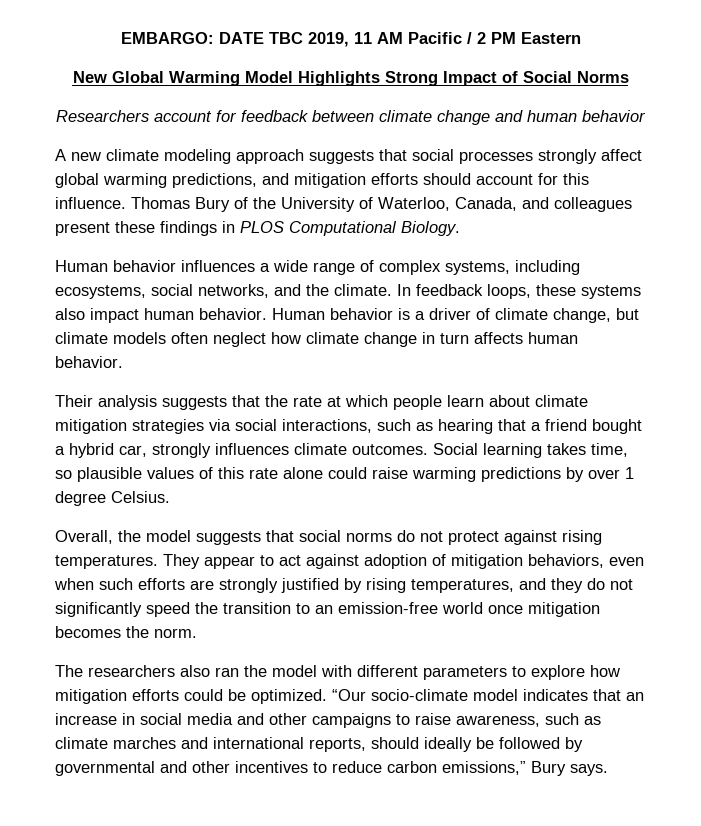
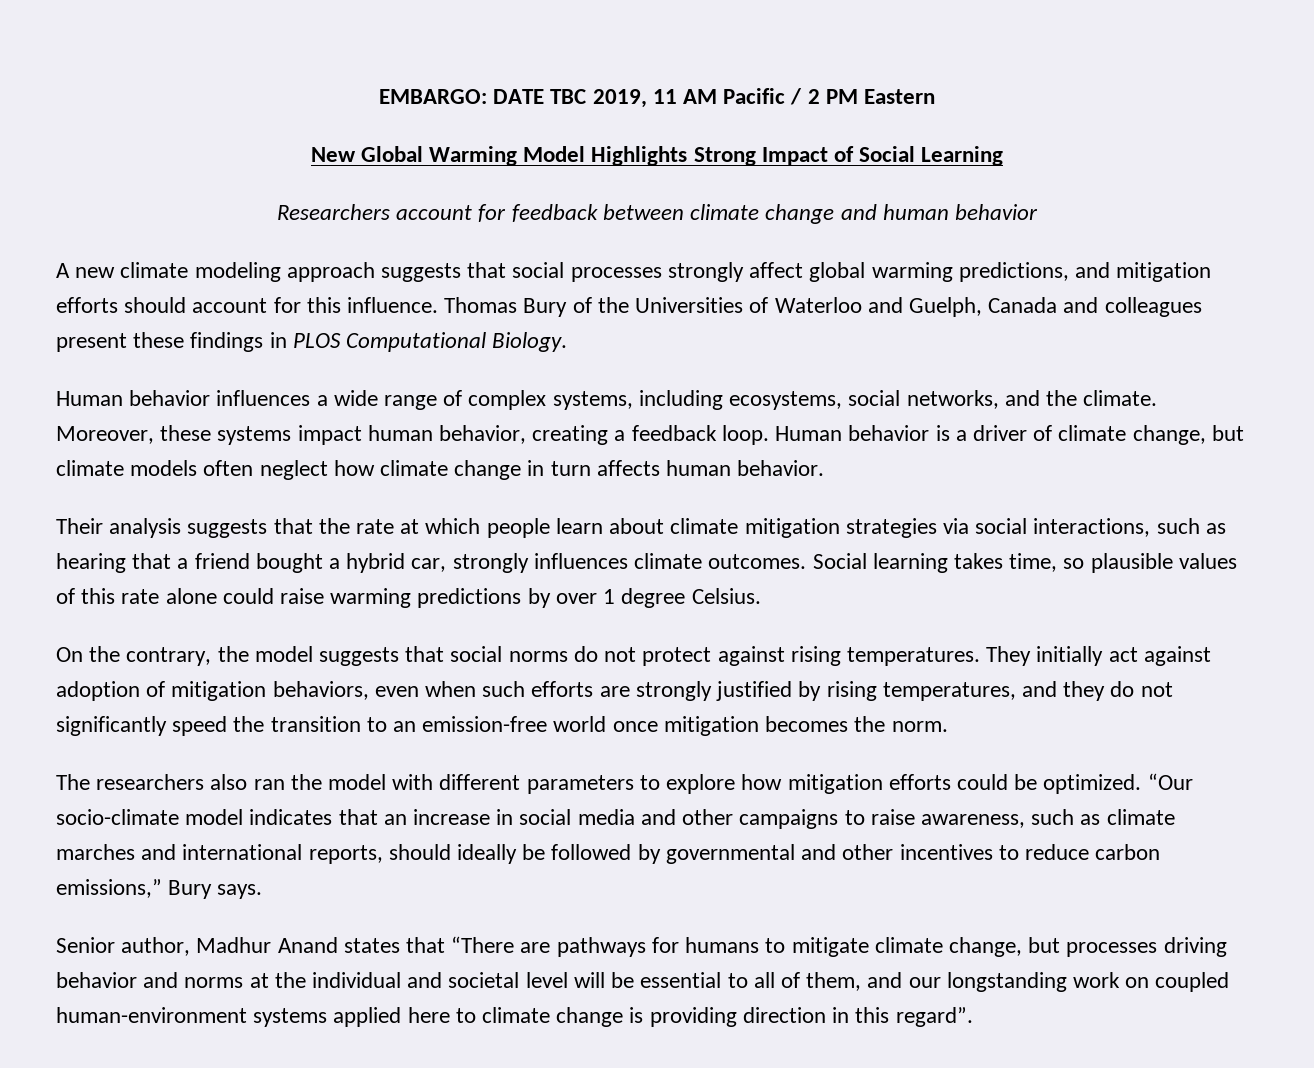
[576,71,629,83] Norms -> [921,146,1004,166] Learning
[281,197,517,212] University of Waterloo, Canada, -> [635,297,1058,317] Universities of Waterloo and Guelph, Canada
[397,284,531,299] In feedback loops, -> [56,426,154,444] Moreover,
[55,308,85,320] also -> (292, 435) none
[199,308,267,320] behavior. -> [439,425,769,445] behavior, creating a feedback loop.
[55,530,113,544] Overall, -> [56,646,212,666] On the contrary,
[204,555,274,569] appear to -> [1036,646,1104,666] initially
(608, 770) none -> [56,936,1227,957] [56,972,1230,992] [56,1007,973,1027] // Senior author, Madhur Anand states that “There are pathways for humans to mitigate climate change, but processes driving behavior and norms at the individual and societal level will be essential to all of them, and our longstanding work on coupled human-environment systems applied here to climate change is providing direction in this regard”.

